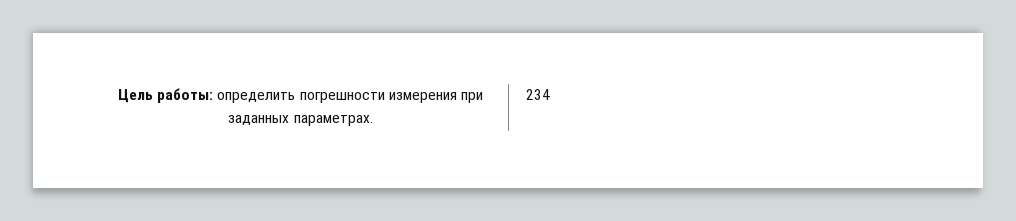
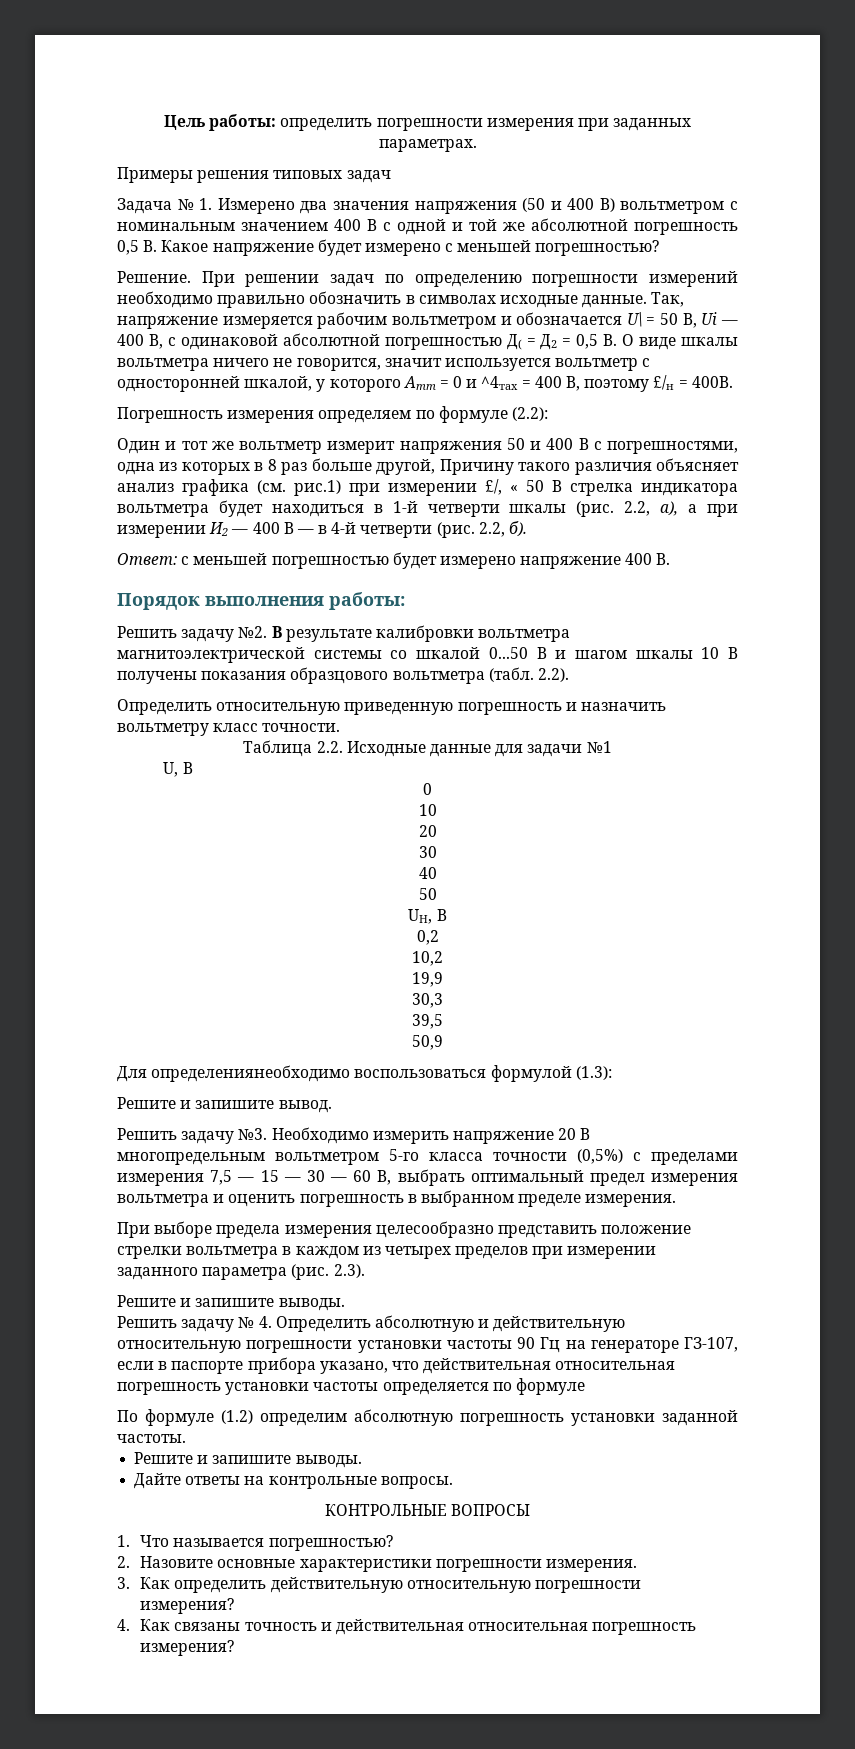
[526,89,550,100] 234 -> [117,167,391,183] [117,198,738,214] [117,218,738,235] [117,239,660,256] [117,271,738,287] [117,291,685,308] [117,312,738,329] [117,333,739,350] [117,358,651,371] [117,375,733,392] [117,406,548,423] [117,438,738,454] [117,458,739,475] [117,479,738,496] [117,500,739,517] [117,521,528,538] [117,552,671,569] [117,592,405,610] [117,625,571,642] [117,647,738,663] [117,667,569,684] [117,699,666,715] [117,723,341,736] [243,740,612,757] [163,762,193,777] [423,783,432,795] [418,804,437,816] [418,825,437,837] [418,846,437,858] [418,867,437,879] [418,888,437,900] [408,909,447,924] [416,930,439,945] [412,951,443,966] [412,972,443,987] [412,993,443,1008] [412,1014,443,1029] [412,1035,443,1050] [117,1065,612,1082] [117,1097,332,1113] [117,1127,591,1144] [117,1149,738,1165] [117,1169,738,1186] [117,1190,677,1207] [117,1221,692,1238] [117,1246,657,1259] [117,1264,365,1280] [117,1295,345,1311] [117,1315,626,1332] [117,1337,738,1353] [117,1357,676,1374] [117,1378,585,1395] [117,1409,738,1426] [117,1434,186,1443] [134,1452,362,1468] [134,1473,453,1489] [324,1504,531,1516] [117,1535,393,1551] [117,1556,637,1572] [117,1577,641,1593] [140,1598,235,1614] [117,1619,697,1635] [140,1640,235,1656] Примеры решения типовых задач // Задача № 1. Измерено два значения напряжения (50 и 400 В) вольтметром с номинальным значением 400 В с одной и той же абсолютной погрешность 0,5 В. Какое напряжение будет измерено с меньшей погрешностью? // Решение. При решении задач по определению погрешности измерений необходимо правильно обозначить в символах исходные данные. Так, напряжение измеряется рабочим вольтметром и обозначается U\ = 50 В, Ui — 400 В, с одинаковой абсолютной погрешностью Д( = Д2 = 0,5 В. О виде шкалы вольтметра ничего не говорится, значит используется вольтметр с односторонней шкалой, у которого Атт = 0 и ^4тах = 400 В, поэтому £/н = 400В. // Погрешность измерения определяем по формуле (2.2): // Один и тот же вольтметр измерит напряжения 50 и 400 В с погрешностями, одна из которых в 8 раз больше другой, Причину такого различия объясняет анализ графика (см. рис.1) при измерении £/, « 50 В стрелка индикатора вольтметра будет находиться в 1-й четверти шкалы (рис. 2.2, а), а при измерении И2 — 400 В — в 4-й четверти (рис. 2.2, б). // Ответ: с меньшей погрешностью будет измерено напряжение 400 В. // Порядок выполнения работы: // Решить задачу №2. В результате калибровки вольтметра магнитоэлектрической системы со шкалой 0...50 В и шагом шкалы 10 В получены показания образцового вольтметра (табл. 2.2). // Определить относительную приведенную погрешность и назначить вольтметру класс точности. // Таблица 2.2. Исходные данные для задачи №1 // U, В // 0 // 10 // 20 // 30 // 40 // 50 // UН, В // 0,2 // 10,2 // 19,9 // 30,3 // 39,5 // 50,9 // Для определениянеобходимо воспользоваться формулой (1.3): // Решите и запишите вывод. // Решить задачу №3. Необходимо измерить напряжение 20 В многопредельным вольтметром 5-го класса точности (0,5%) с пределами измерения 7,5 — 15 — 30 — 60 В, выбрать оптимальный предел измерения вольтметра и оценить погрешность в выбранном пределе измерения. // При выборе предела измерения целесообразно представить положение стрелки вольтметра в каждом из четырех пределов при измерении заданного параметра (рис. 2.3). // Решите и запишите выводы. // Решить задачу № 4. Определить абсолютную и действительную относительную погрешности установки частоты 90 Гц на генераторе ГЗ-107, если в паспорте прибора указано, что действительная относительная погрешность установки частоты определяется по формуле // По формуле (1.2) определим абсолютную погрешность установки заданной частоты. // Решите и запишите выводы. // Дайте ответы на контрольные вопросы. // КОНТРОЛЬНЫЕ ВОПРОСЫ // 1. Что называется погрешностью? // 2. Назовите основные характеристики погрешности измерения. // 3. Как определить действительную относительную погрешности измерения? // 4. Как связаны точность и действительная относительная погрешность измерения?

